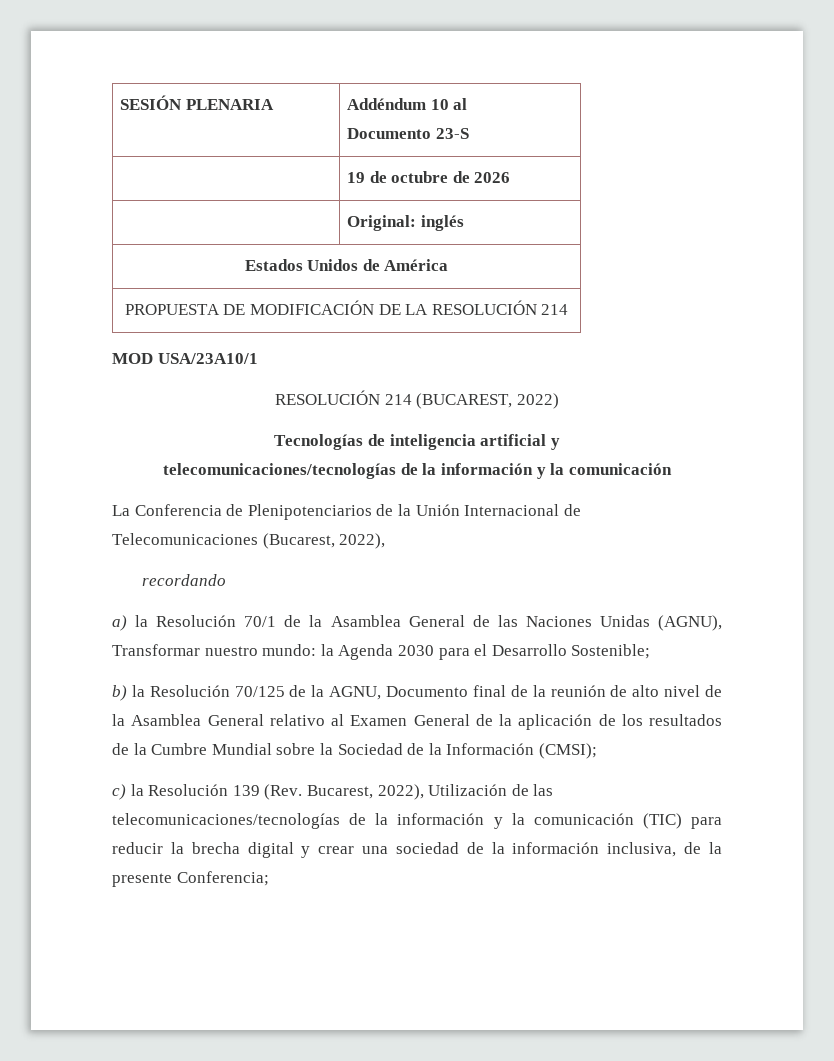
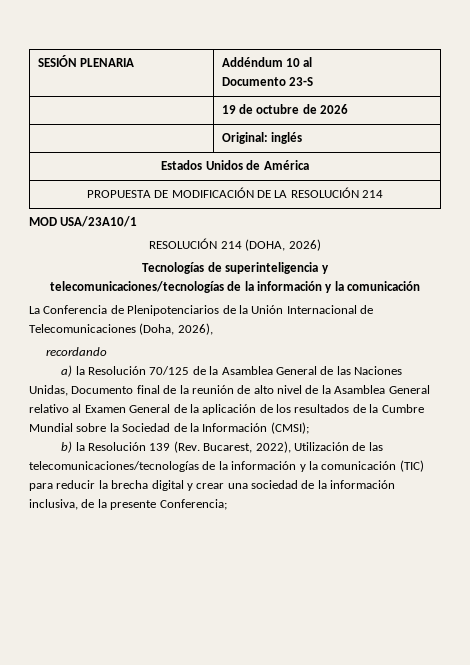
[416,393,559,409] (BUCAREST, 2022) -> [245,239,321,251] (DOHA, 2026)
[389,434,547,450] inteligencia artificial -> [225,262,319,274] superinteligencia
[262,533,386,549] (Bucarest, 2022), -> [139,323,213,335] (Doha, 2026),
[244,616,277,627] 70/1 -> [149,366,190,375] 70/125
[599,615,722,631] [112,644,651,660] [112,685,382,701] Unidas (AGNU), Transformar nuestro mundo: la Agenda 2030 para el Desarrollo Sostenible; // b) la Resolución 70/125 de la AGNU, -> [29,385,68,396] Unidas,
[112,784,126,800] c) -> [61,441,73,453] b)

